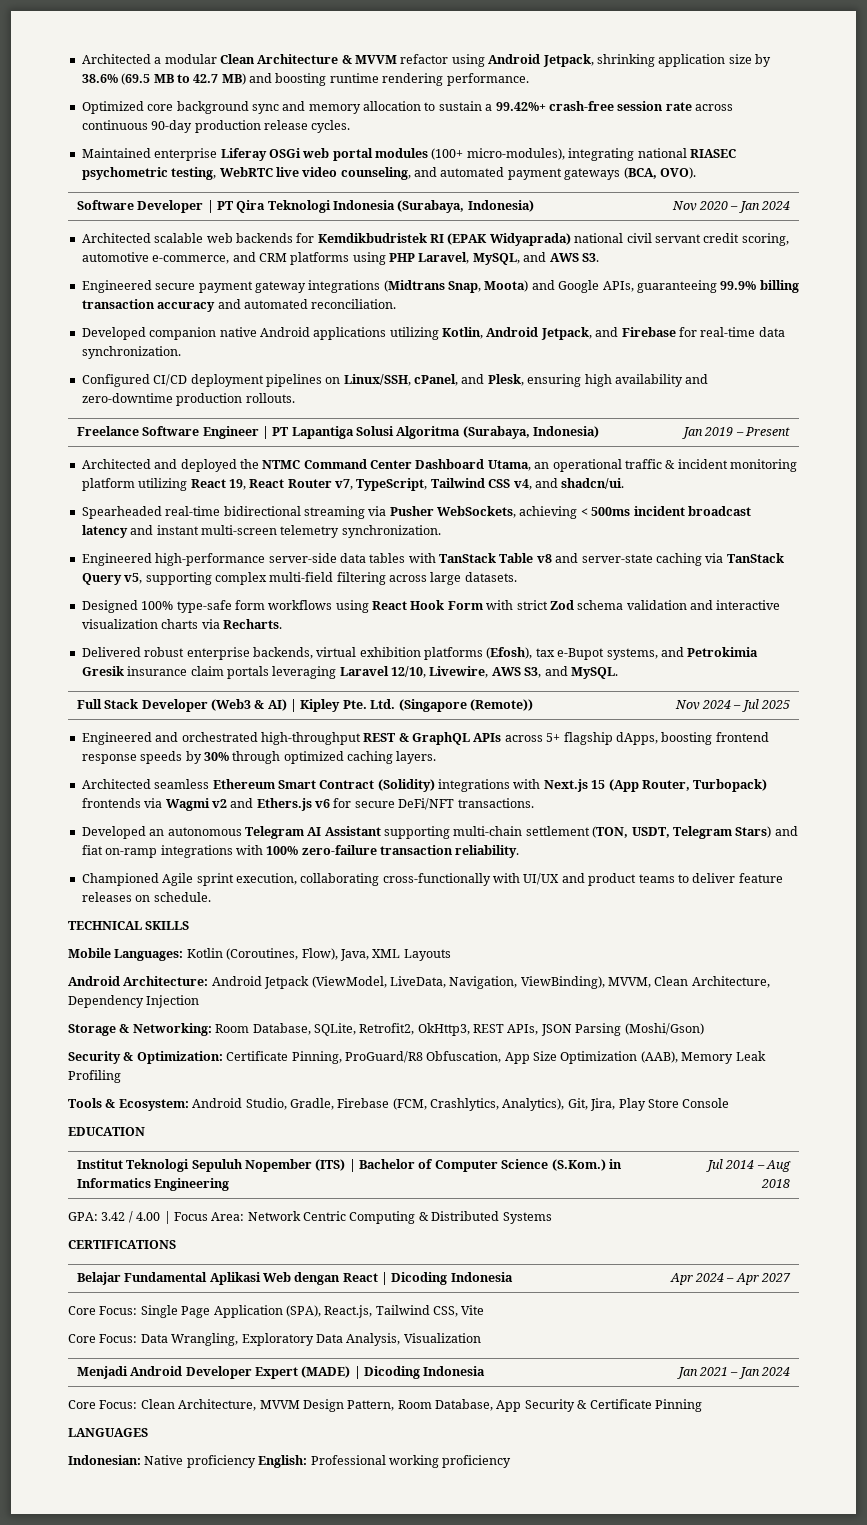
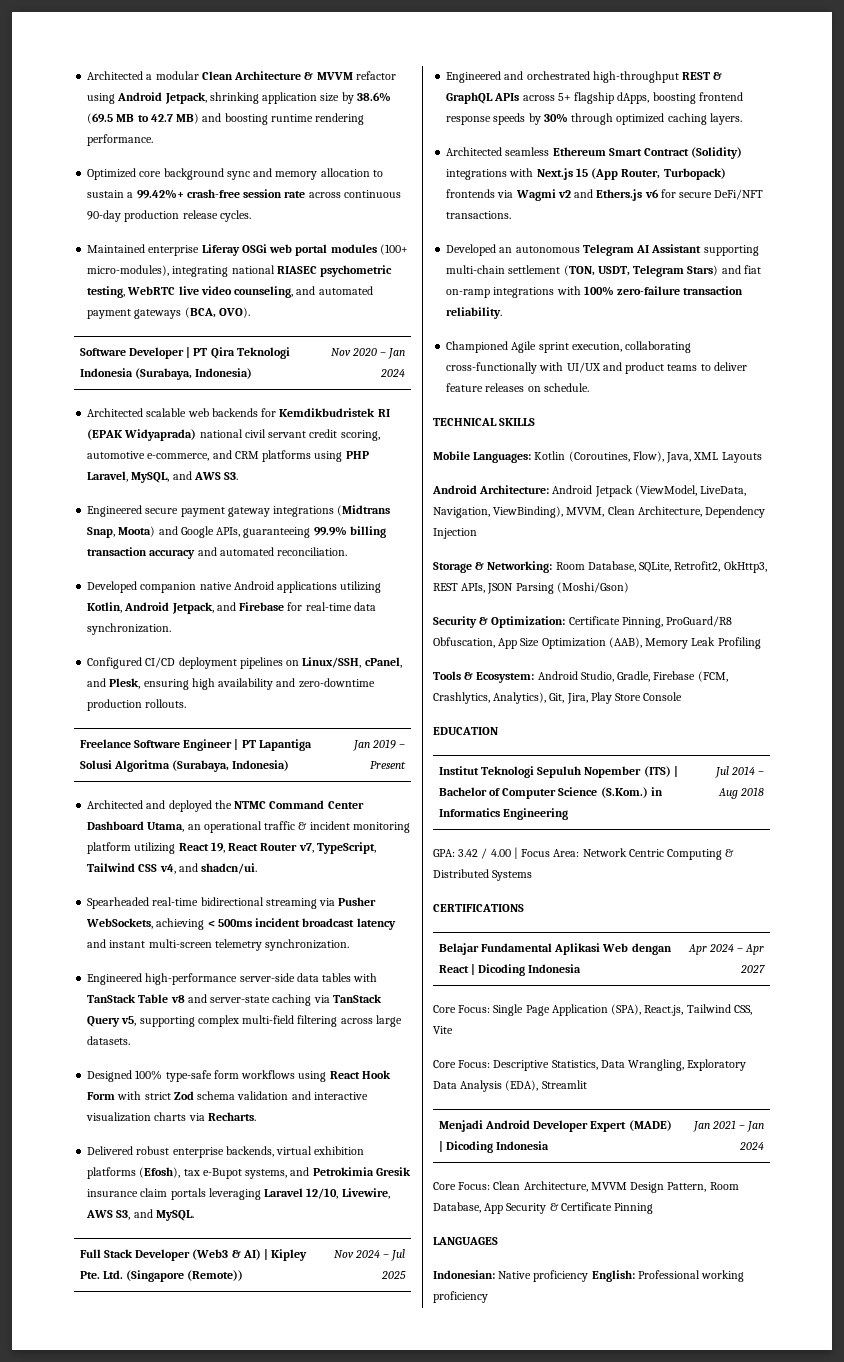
(138, 1338) none -> [493,1060,598,1071] Descriptive Statistics,
[346,1333,481,1346] Analysis, Visualization -> [460,1080,587,1092] Analysis (EDA), Streamlit

